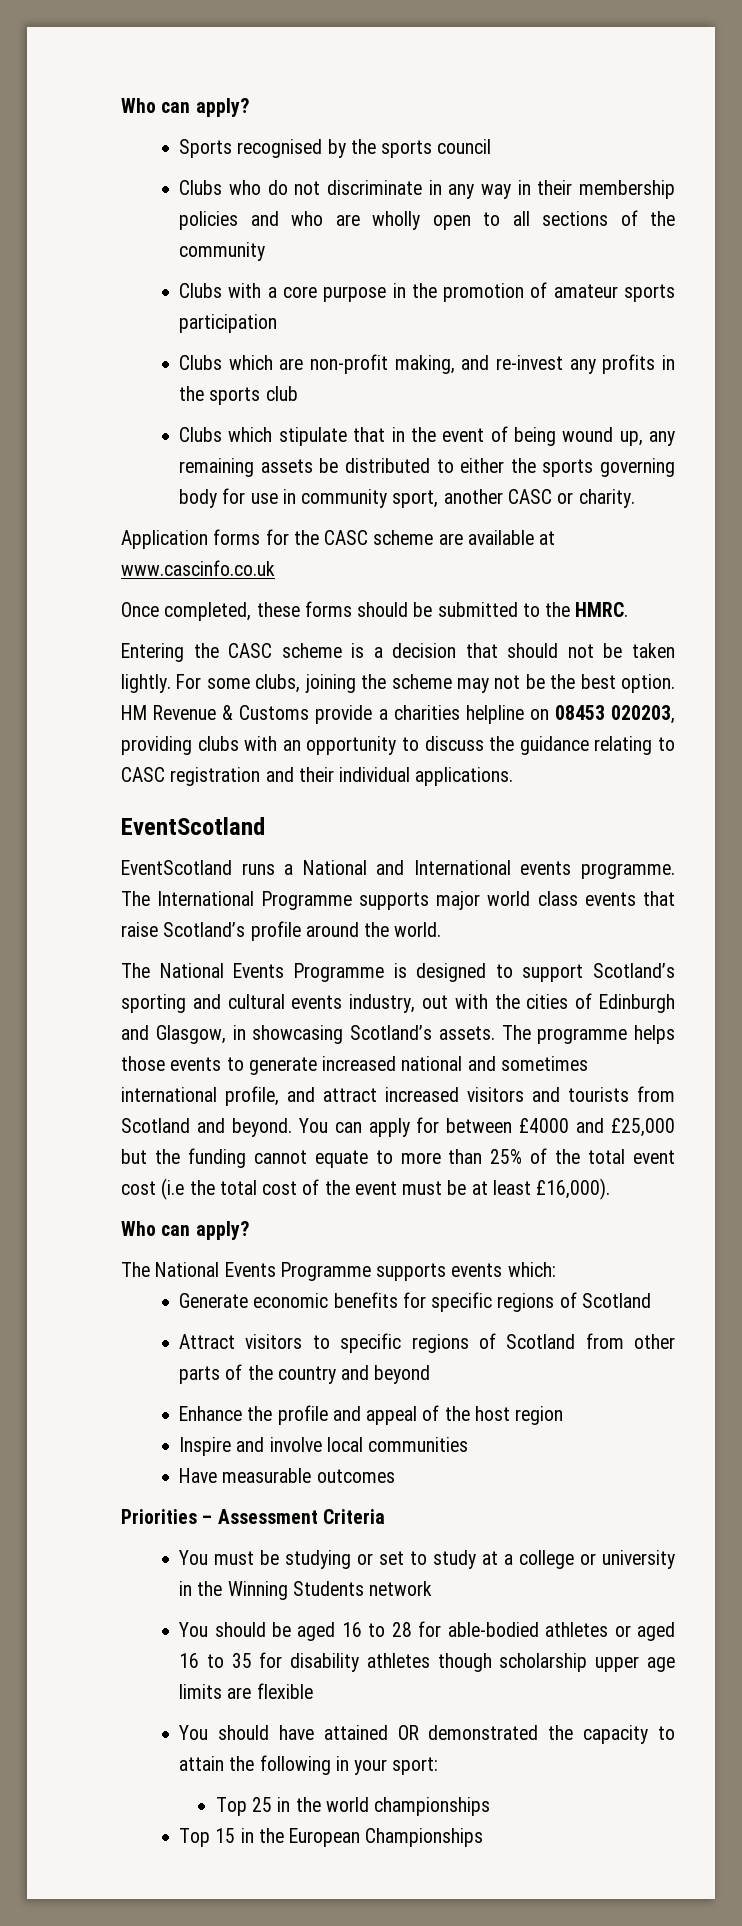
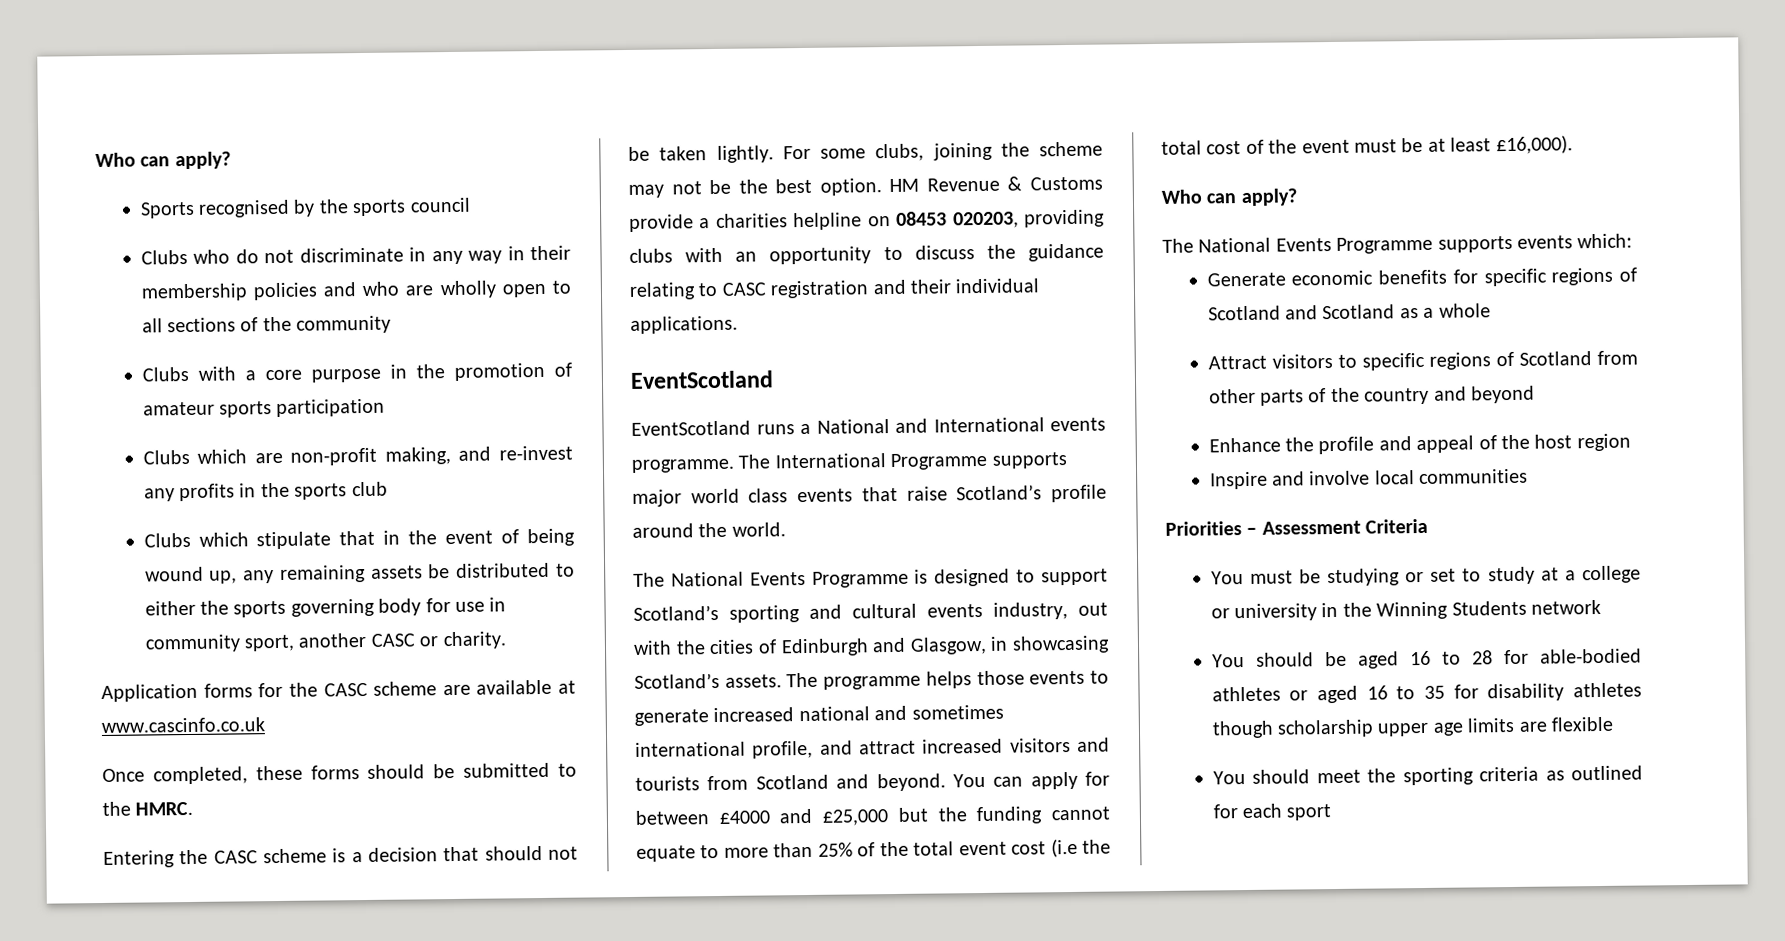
(651, 1300) none -> [1285,303,1491,320] and Scotland as a whole
[179,1468,395,1483] // Have measurable outcomes -> (1529, 476) none
[278,1725,675,1744] [179,1755,439,1775] [215,1797,491,1816] [179,1828,484,1847] have attained OR demonstrated the capacity to attain the following in your sport: // Top 25 in the world championships // Top 15 in the European Championships -> [1316,765,1643,786] [1212,803,1332,821] meet the sporting criteria as outlined for each sport

